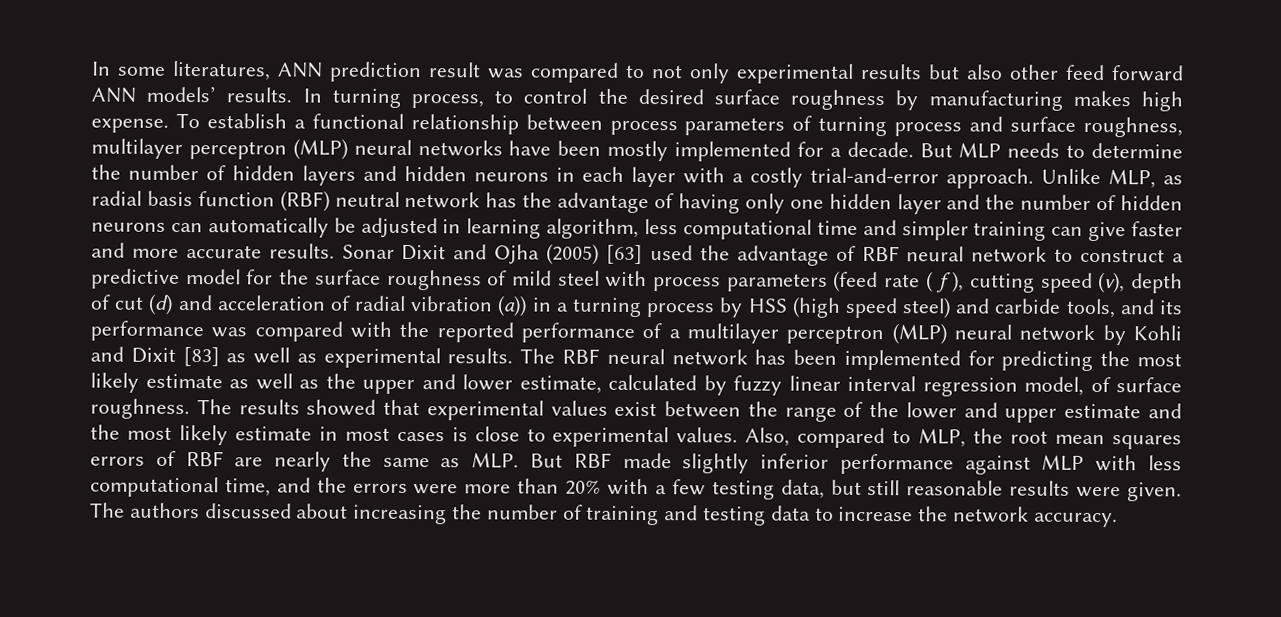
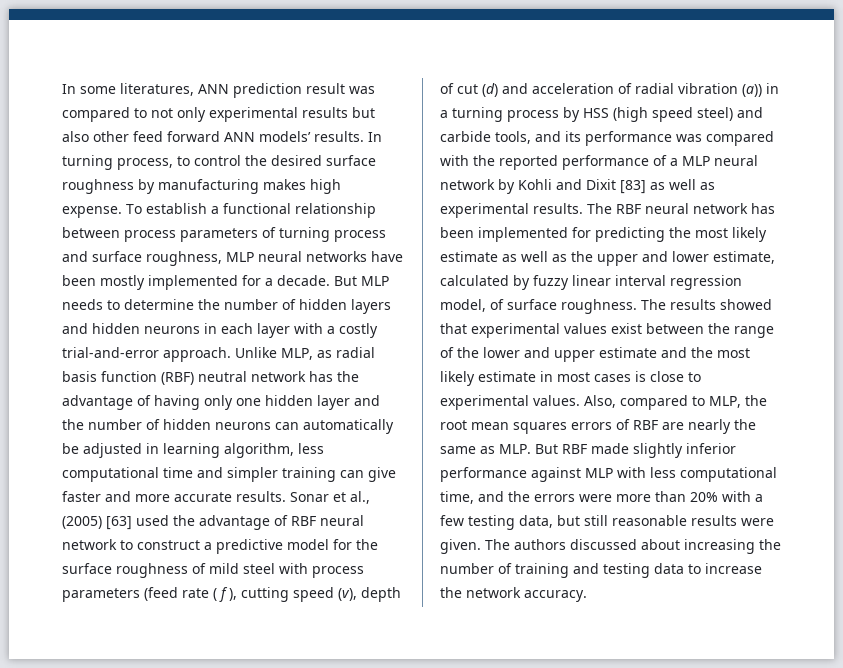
[91,138,348,160] multilayer perceptron (MLP) -> [226,252,254,262] MLP
[401,244,541,265] Dixit and Ojha -> [333,491,370,504] et al.,
[687,323,947,345] multilayer perceptron (MLP) -> [682,156,710,166] MLP

